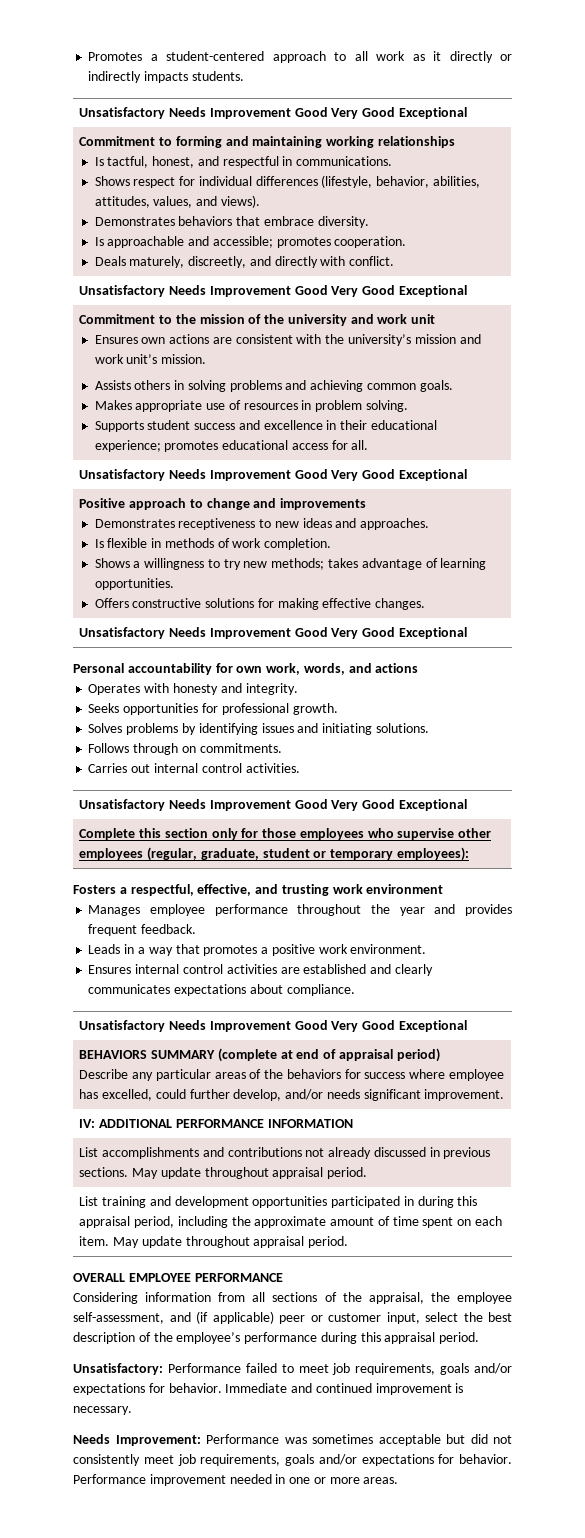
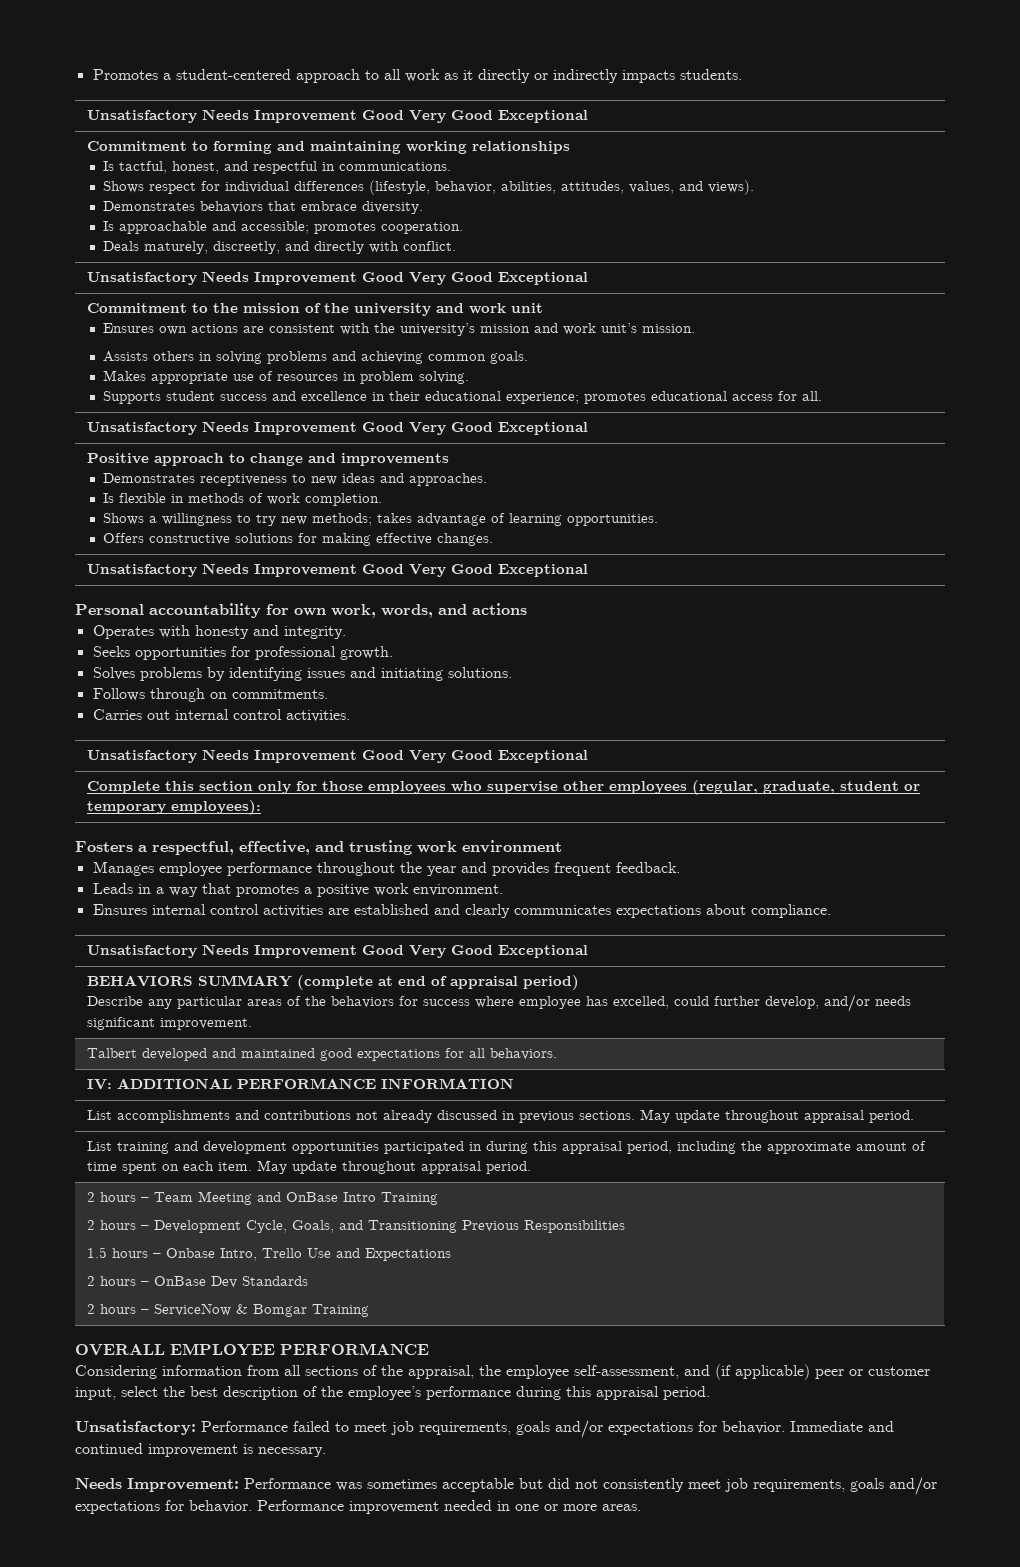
(505, 1095) none -> [86,1048,557,1061] // Talbert developed and maintained good expectations for all behaviors.
(349, 1242) none -> [86,1191,438,1205] [86,1220,625,1233] [86,1247,451,1261] [86,1276,308,1288] [86,1303,369,1317] // 2 hours – Team Meeting and OnBase Intro Training // 2 hours – Development Cycle, Goals, and Transitioning Previous Responsibilities // 1.5 hours – Onbase Intro, Trello Use and Expectations // 2 hours – OnBase Dev Standards // 2 hours – ServiceNow & Bomgar Training

